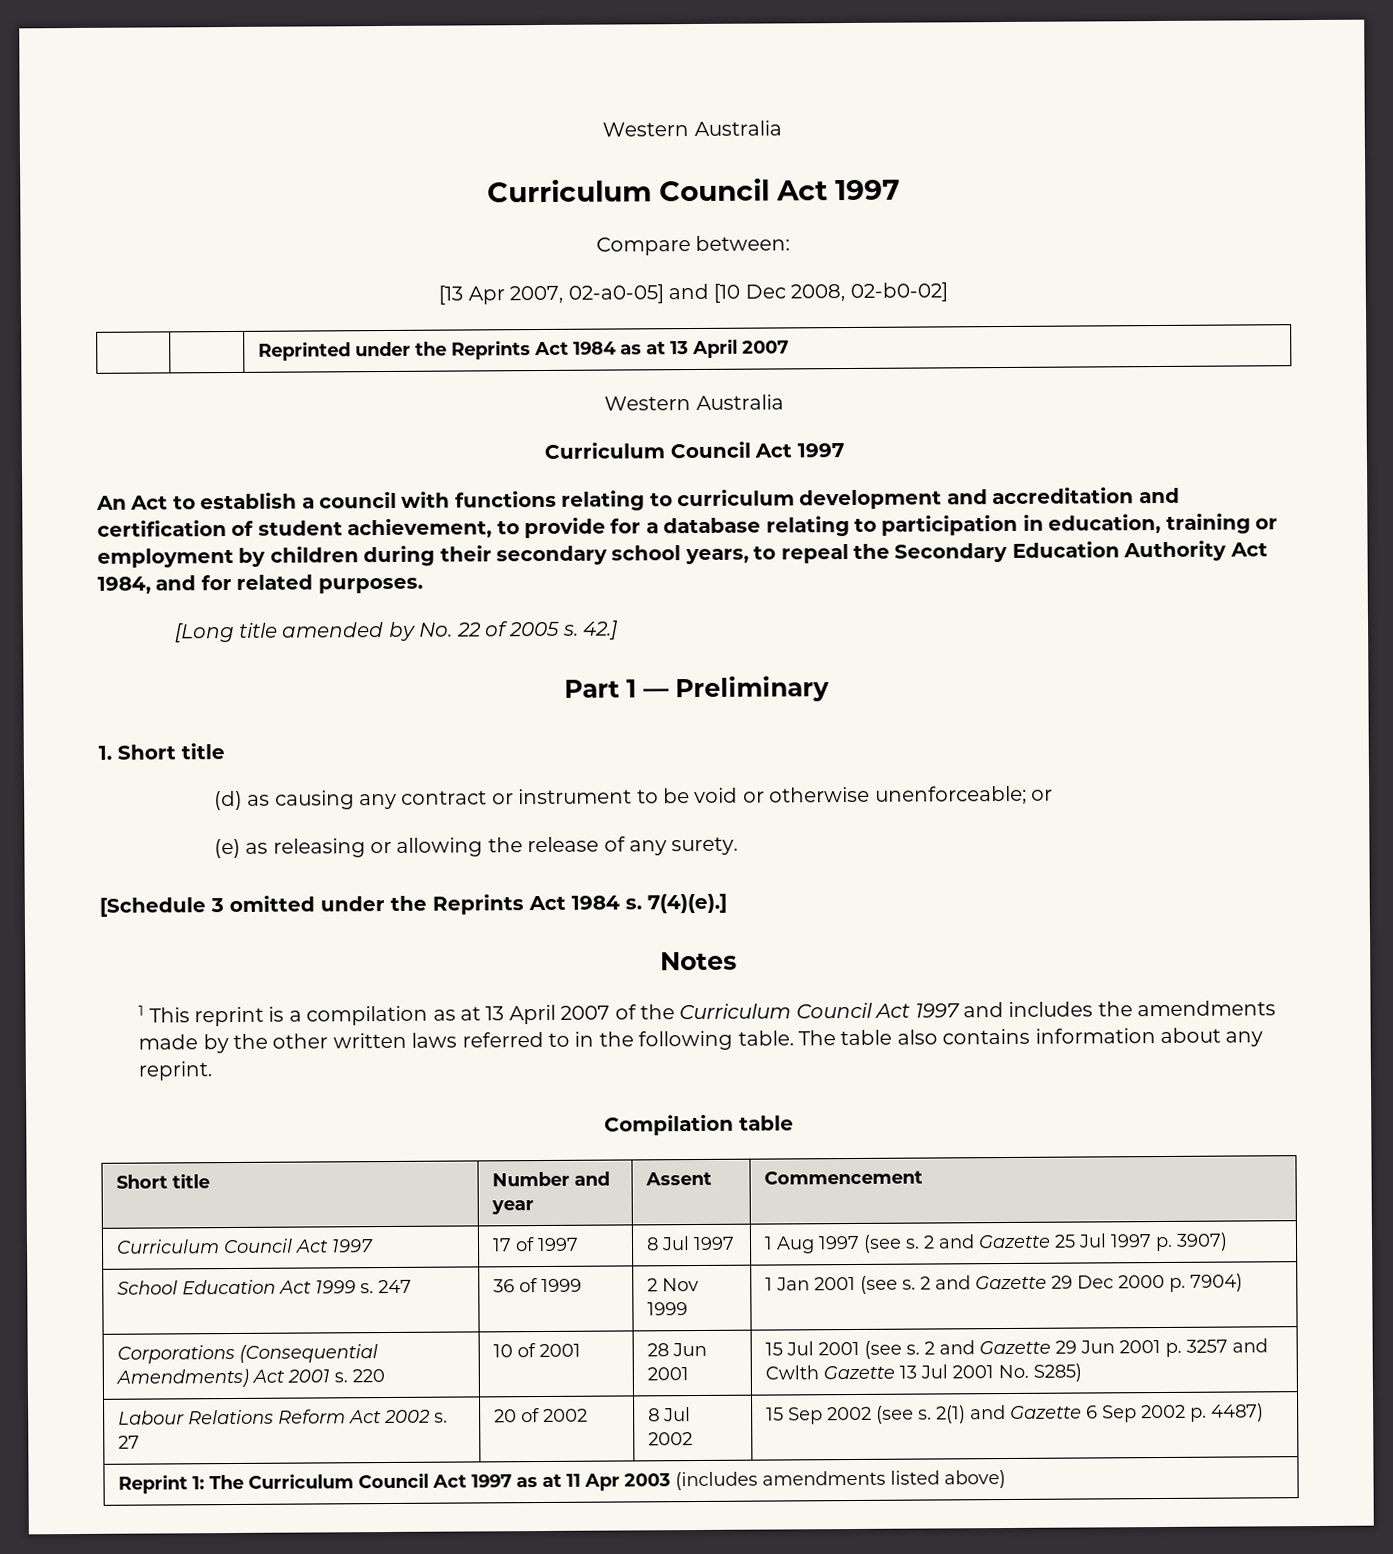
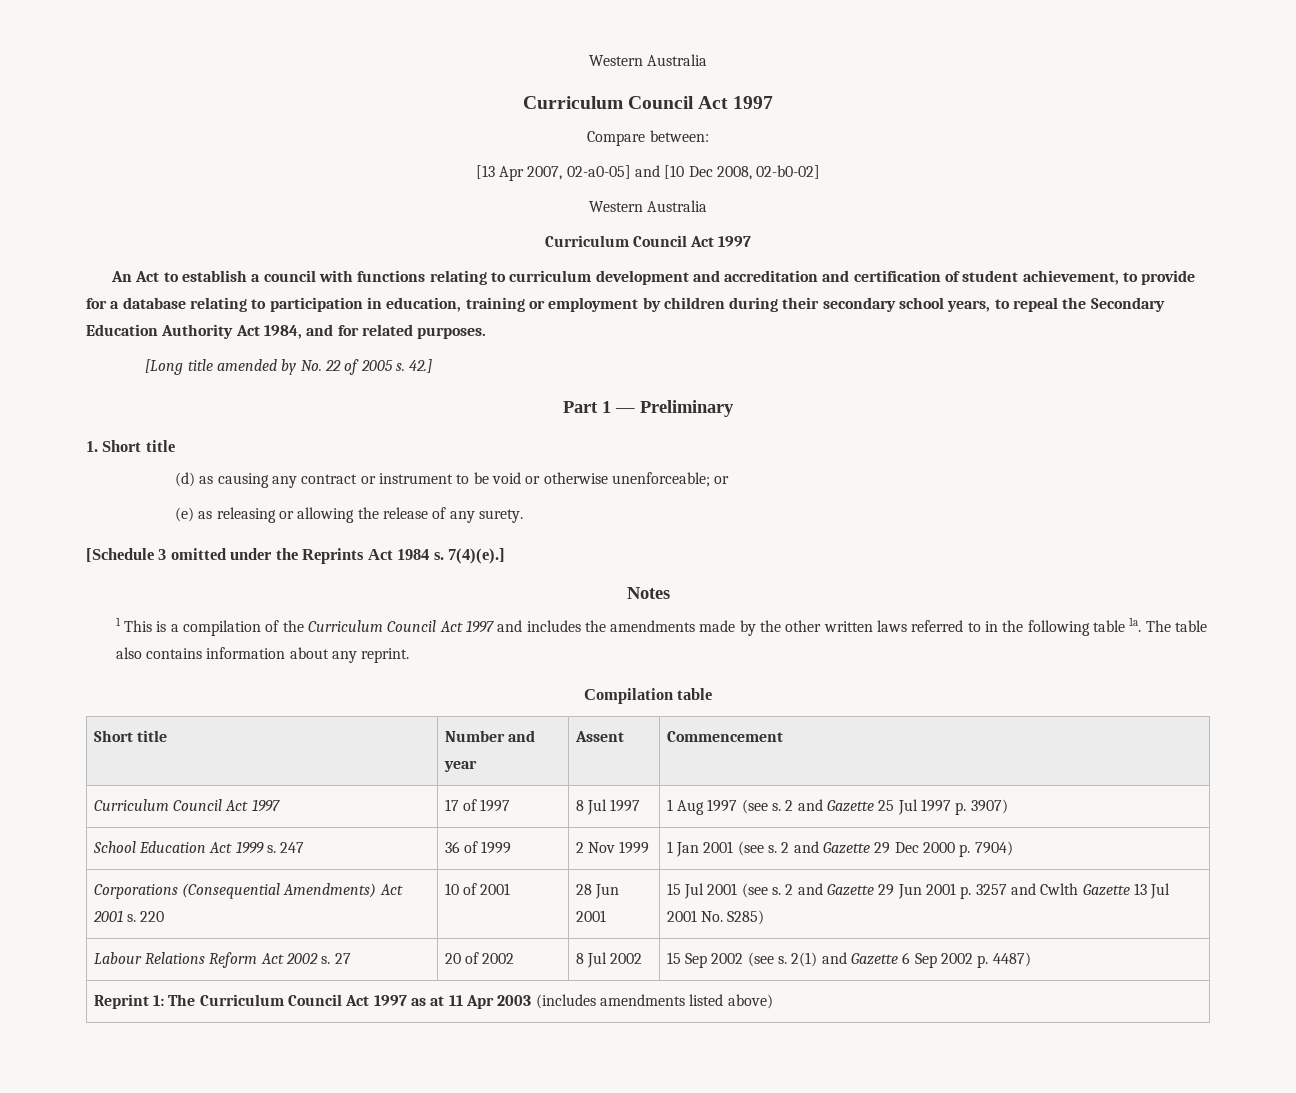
[258,338,790,361] // | | Reprinted under the Reprints Act 1984 as at 13 April 2007 -> (821, 172) none
[194,1006,265,1027] reprint -> (152, 626) none
[432,1004,611,1025] as at 13 April 2007 -> (261, 628) none
[737,1030,794,1046] table. -> [1092,617,1142,632] table 1a.

